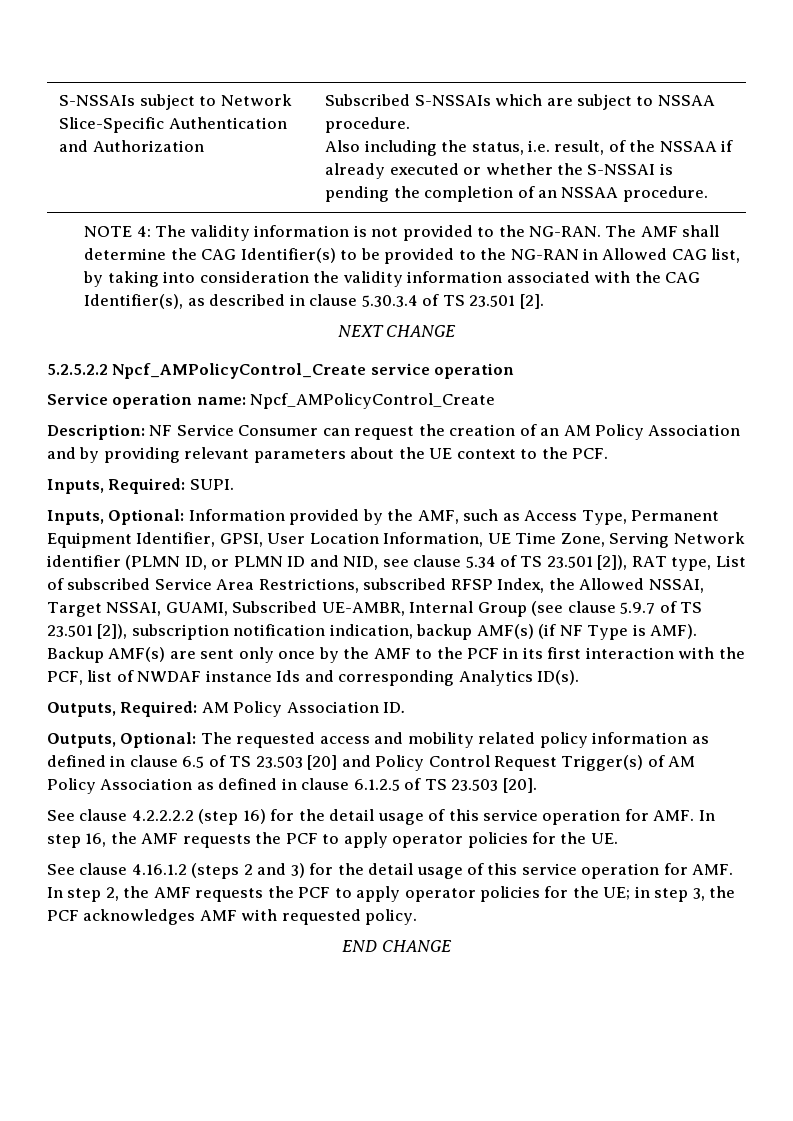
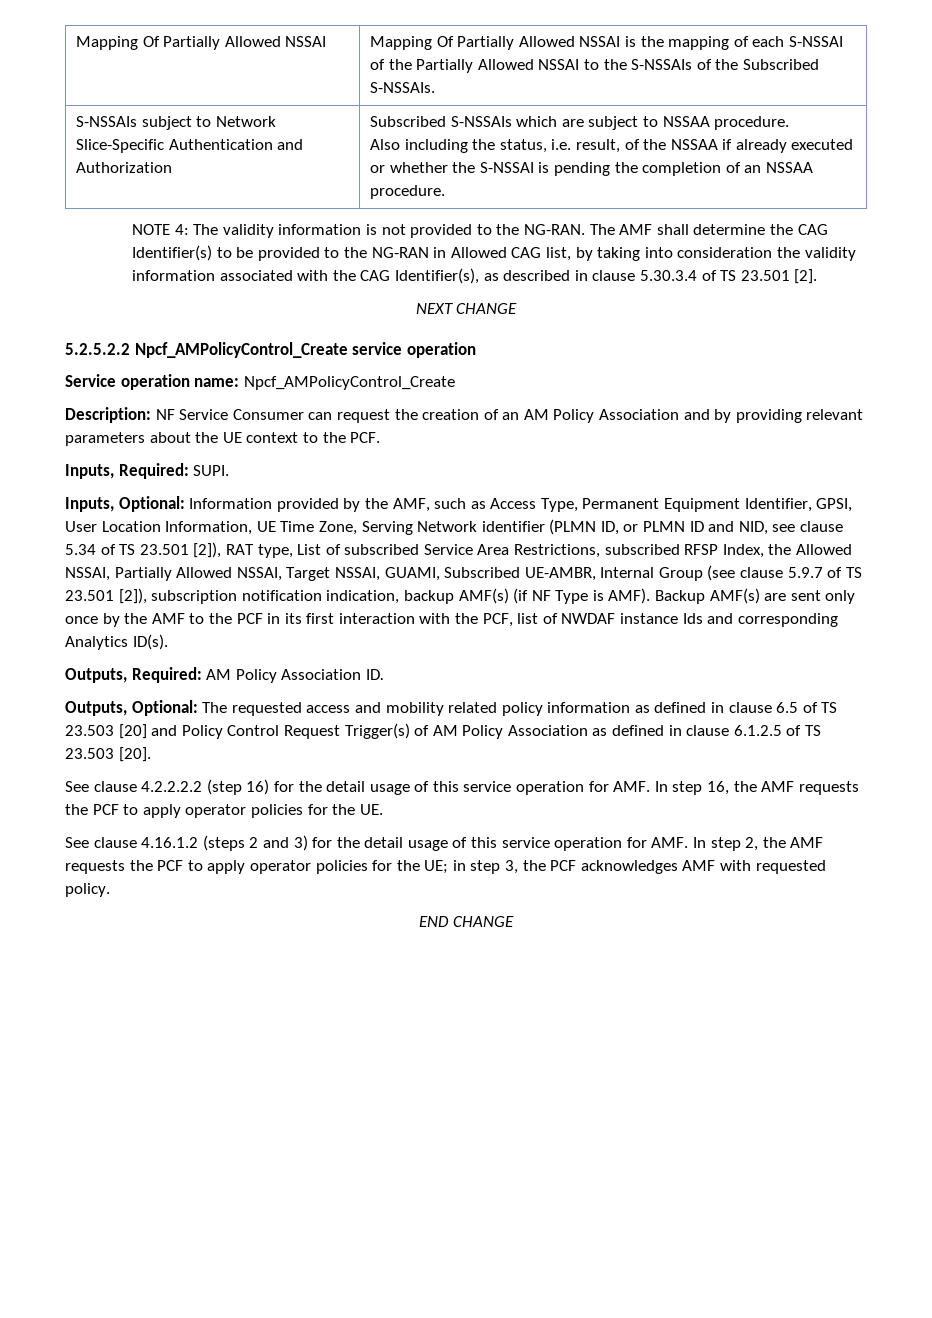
(59, 100) none -> [75,36,327,50] [369,36,843,50] [369,59,819,73] [369,82,435,93] Mapping Of Partially Allowed NSSAI | Mapping Of Partially Allowed NSSAI is the mapping of each S-NSSAI of the Partially Allowed NSSAI to the S-NSSAIs of the Subscribed S-NSSAIs. //
(704, 586) none -> [114,567,282,581] Partially Allowed NSSAI,

